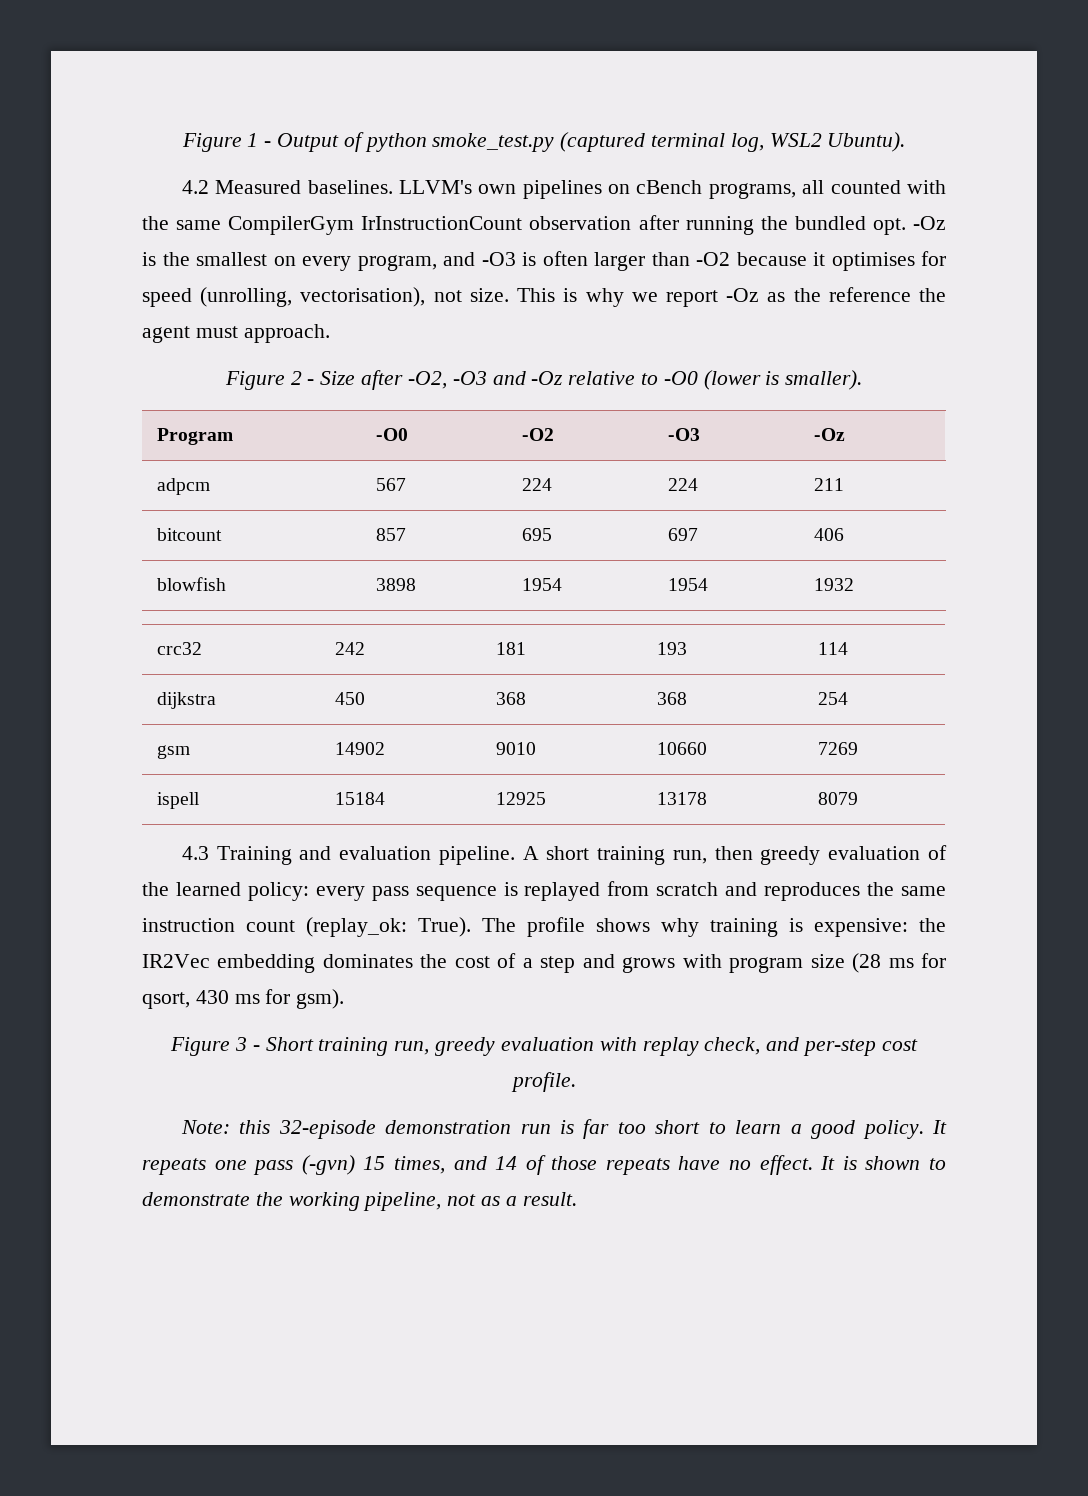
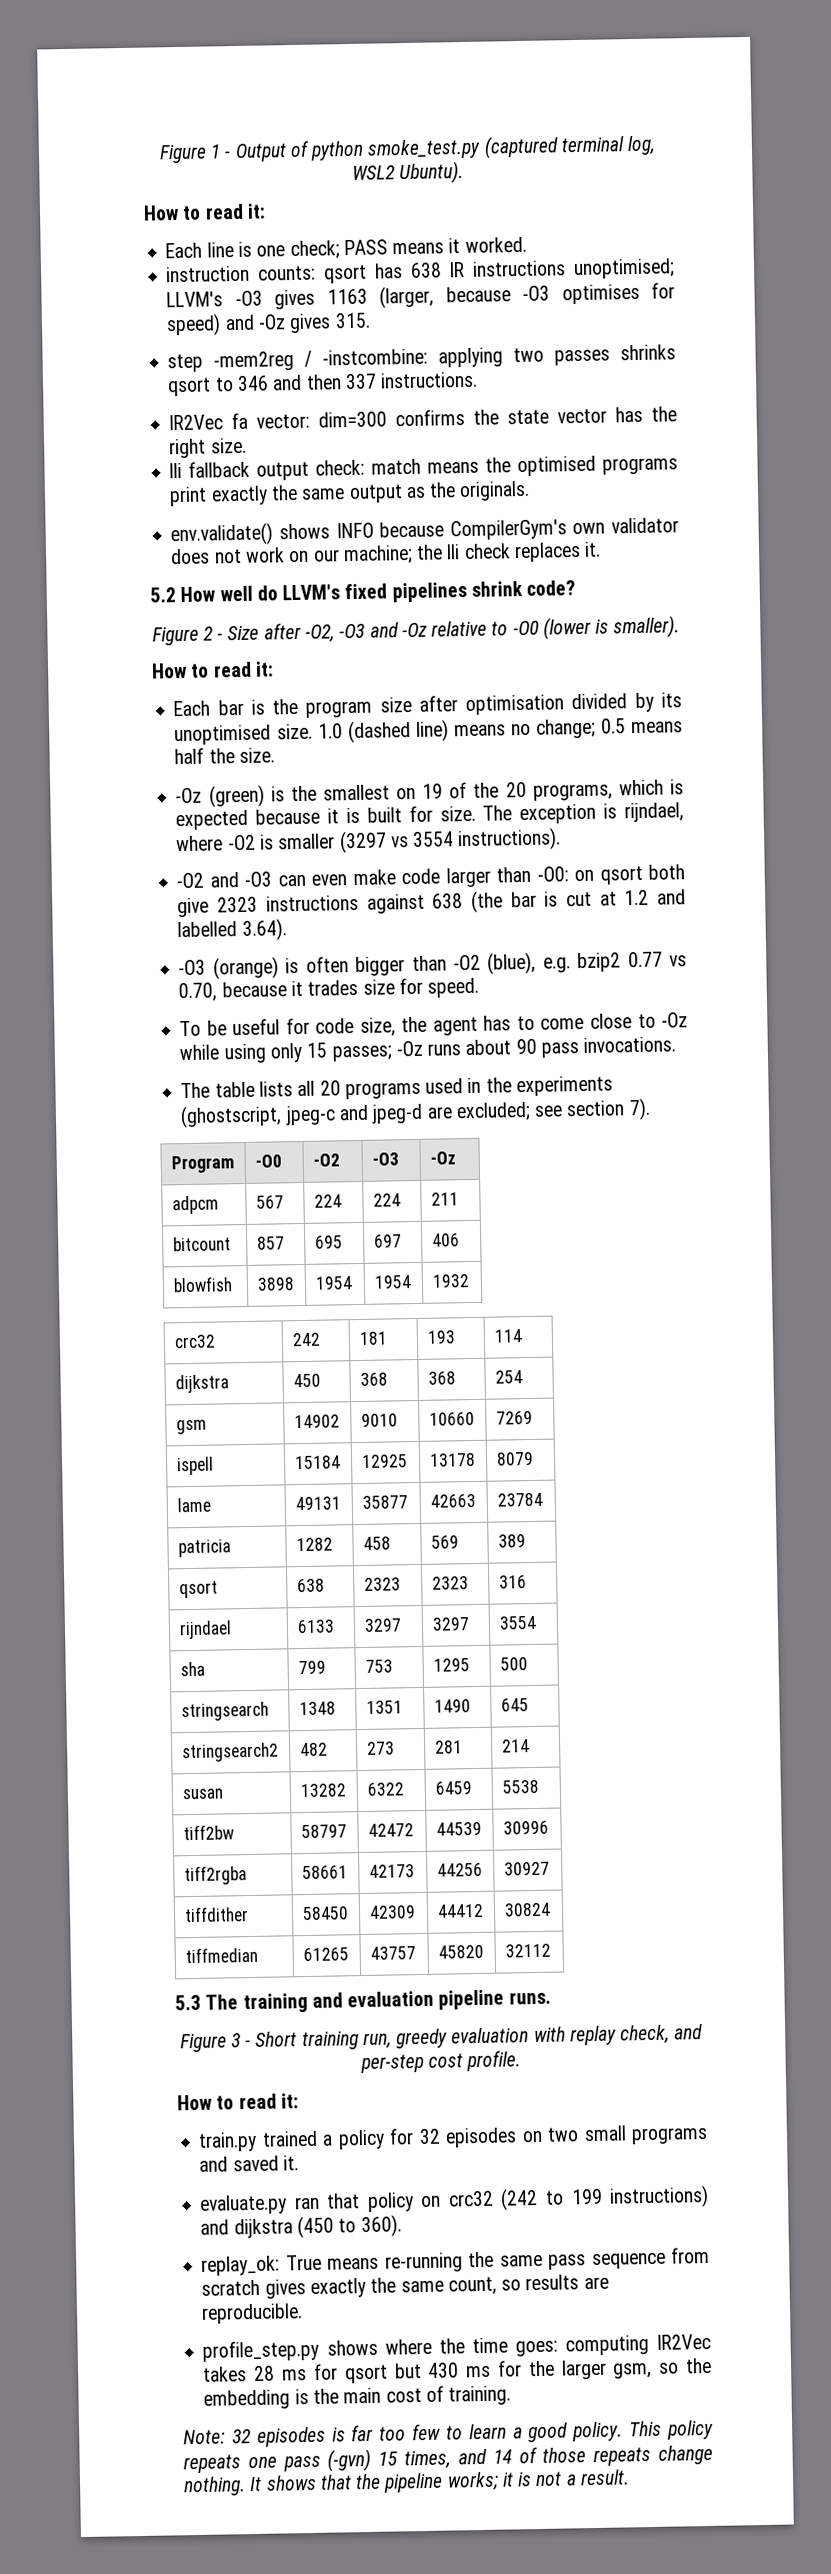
[181,180,946,199] [142,215,947,235] [142,251,946,271] [142,287,946,307] [142,324,330,343] 4.2 Measured baselines. LLVM's own pipelines on cBench programs, all counted with the same CompilerGym IrInstructionCount observation after running the bundled opt. -Oz is the smallest on every program, and -O3 is often larger than -O2 because it optimises for speed (unrolling, vectorisation), not size. This is why we report -Oz as the reference the agent must approach. -> [143,203,266,221] [165,236,527,260] [165,258,675,284] [166,282,676,310] [166,312,371,337] [167,344,677,373] [167,371,479,397] [168,406,677,431] [169,437,247,459] [169,455,679,481] [169,480,531,507] [170,517,679,547] [170,541,602,565] [150,580,576,603] How to read it: // Each line is one check; PASS means it worked. // instruction counts: qsort has 638 IR instructions unoptimised; LLVM's -O3 gives 1163 (larger, because -O3 optimises for speed) and -Oz gives 315. // step -mem2reg / -instcombine: applying two passes shrinks qsort to 346 and then 337 instructions. // IR2Vec fa vector: dim=300 confirms the state vector has the right size. // lli fallback output check: match means the optimised programs print exactly the same output as the originals. // env.validate() shows INFO because CompilerGym's own validator does not work on our machine; the lli check replaces it. // 5.2 How well do LLVM's fixed pipelines shrink code?
(863, 380) none -> [151,661,274,679] [173,692,682,718] [174,718,684,746] [174,747,275,765] [175,779,684,808] [175,802,685,831] [176,827,562,854] [176,864,685,889] [177,889,686,918] [177,918,287,942] [178,951,688,980] [178,977,480,1003] [179,1012,688,1037] [179,1036,677,1064] [180,1075,613,1100] [180,1097,651,1129] // How to read it: // Each bar is the program size after optimisation divided by its unoptimised size. 1.0 (dashed line) means no change; 0.5 means half the size. // -Oz (green) is the smallest on 19 of the 20 programs, which is expected because it is built for size. The exception is rijndael, where -O2 is smaller (3297 vs 3554 instructions). // -O2 and -O3 can even make code larger than -O0: on qsort both give 2323 instructions against 638 (the bar is cut at 1.2 and labelled 3.64). // -O3 (orange) is often bigger than -O2 (blue), e.g. bzip2 0.77 vs 0.70, because it trades size for speed. // To be useful for code size, the agent has to come close to -Oz while using only 15 passes; -Oz runs about 90 pass invocations. // The table lists all 20 programs used in the experiments (ghostscript, jpeg-c and jpeg-d are excluded; see section 7).
[181,845,948,865] [142,881,946,901] [142,917,946,937] [142,953,946,973] [142,989,345,1009] // 4.3 Training and evaluation pipeline. A short training run, then greedy evaluation of the learned policy: every pass sequence is replayed from scratch and reproduces the same instruction count (replay_ok: True). The profile shows why training is expensive: the IR2Vec embedding dominates the cost of a step and grows with program size (28 ms for qsort, 430 ms for gsm). -> [176,1497,211,1513] [294,1496,341,1511] [361,1495,408,1509] [429,1493,476,1508] [496,1492,543,1507] [177,1539,231,1558] [295,1537,333,1552] [362,1536,391,1550] [430,1535,459,1549] [497,1534,526,1548] [178,1580,218,1599] [296,1578,325,1593] [363,1577,401,1591] [431,1576,469,1590] [498,1575,527,1589] [178,1620,232,1640] [296,1619,335,1634] [363,1618,402,1632] [431,1617,470,1631] [498,1615,537,1630] [179,1661,205,1677] [297,1660,326,1675] [364,1659,393,1673] [432,1658,470,1672] [499,1657,528,1671] [180,1701,269,1722] [298,1701,336,1716] [365,1700,403,1714] [433,1699,471,1713] [500,1698,529,1712] [181,1742,279,1763] [299,1742,328,1757] [366,1741,395,1755] [434,1740,463,1754] [500,1739,530,1753] [181,1788,223,1800] [299,1783,346,1798] [366,1782,404,1796] [434,1781,472,1795] [501,1779,539,1794] [182,1824,234,1841] [300,1824,347,1839] [367,1823,414,1837] [435,1821,482,1836] [502,1820,549,1835] [183,1865,247,1886] [301,1865,348,1880] [368,1864,415,1878] [436,1862,483,1877] [503,1861,550,1876] [183,1906,249,1923] [301,1906,349,1921] [368,1905,416,1919] [436,1903,484,1918] [503,1902,551,1917] [184,1946,258,1964] [302,1947,349,1962] [369,1946,416,1960] [437,1944,484,1959] [504,1943,551,1958] [175,1989,551,2014] // lame | 49131 | 35877 | 42663 | 23784 // patricia | 1282 | 458 | 569 | 389 // qsort | 638 | 2323 | 2323 | 316 // rijndael | 6133 | 3297 | 3297 | 3554 // sha | 799 | 753 | 1295 | 500 // stringsearch | 1348 | 1351 | 1490 | 645 // stringsearch2 | 482 | 273 | 281 | 214 // susan | 13282 | 6322 | 6459 | 5538 // tiff2bw | 58797 | 42472 | 44539 | 30996 // tiff2rgba | 58661 | 42173 | 44256 | 30927 // tiffdither | 58450 | 42309 | 44412 | 30824 // tiffmedian | 61265 | 43757 | 45820 | 32112 // 5.3 The training and evaluation pipeline runs.
[180,1120,551,1139] Note: this 32-episode demonstration run -> [177,2093,299,2111] [198,2125,708,2152] [199,2155,299,2172] [199,2184,709,2215] [200,2214,402,2239] [201,2246,711,2276] [201,2274,609,2299] [201,2303,304,2324] [202,2333,711,2362] [203,2357,713,2384] [203,2385,512,2410] [183,2426,326,2447] How to read it: // train.py trained a policy for 32 episodes on two small programs and saved it. // evaluate.py ran that policy on crc32 (242 to 199 instructions) and dijkstra (450 to 360). // replay_ok: True means re-running the same pass sequence from scratch gives exactly the same count, so results are reproducible. // profile_step.py shows where the time goes: computing IR2Vec takes 28 ms for qsort but 430 ms for the larger gsm, so the embedding is the main cost of training. // Note: 32 episodes
[655,1120,701,1134] short -> [412,2423,442,2441] few
[932,1120,948,1134] It -> [629,2419,715,2440] This policy
[678,1155,947,1175] [142,1192,501,1211] have no effect. It is shown to demonstrate the working pipeline, not as -> [658,2444,713,2465] [183,2471,563,2497] change nothing. It shows that the pipeline works; it is not

